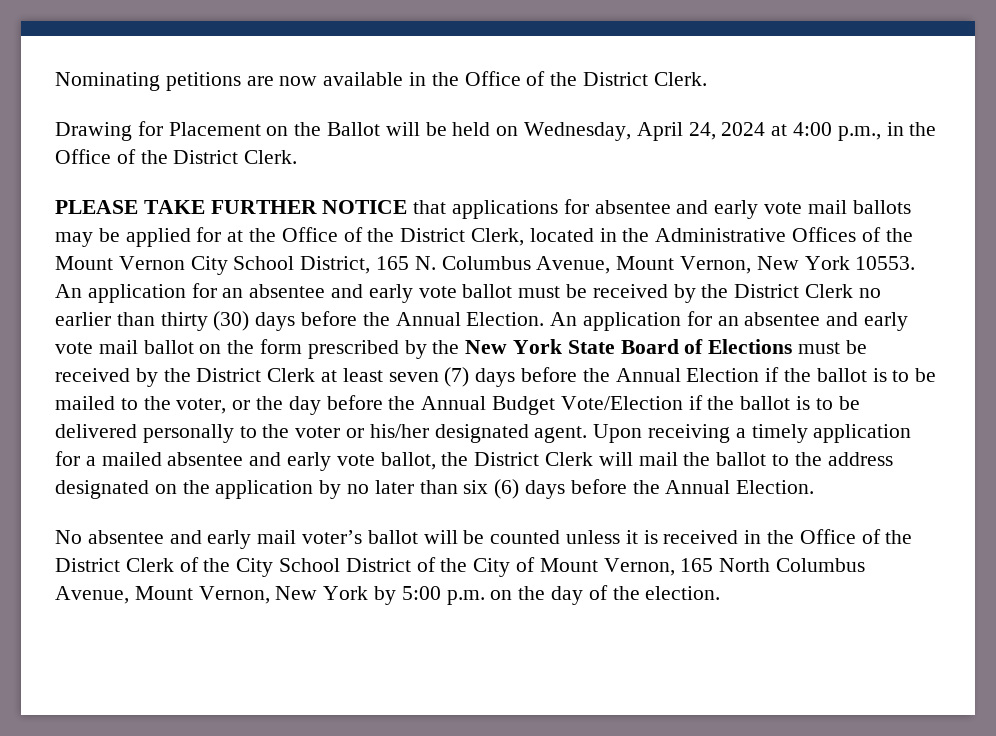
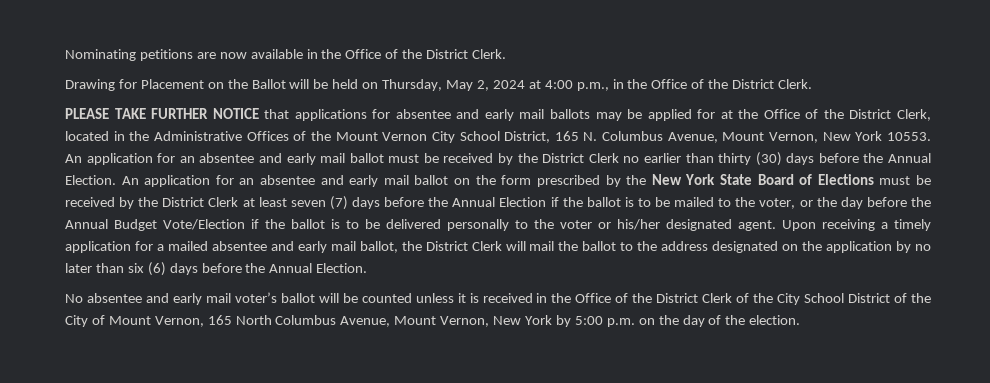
[524,122,716,141] Wednesday, April 24, -> [382,79,489,91] Thursday, May 2,
[764,202,803,214] vote -> (514, 115) none
[418,286,457,298] vote -> [320,153,346,163] mail
[55,342,93,354] vote -> (379, 181) none
[336,454,375,466] vote -> [330,241,356,251] mail

